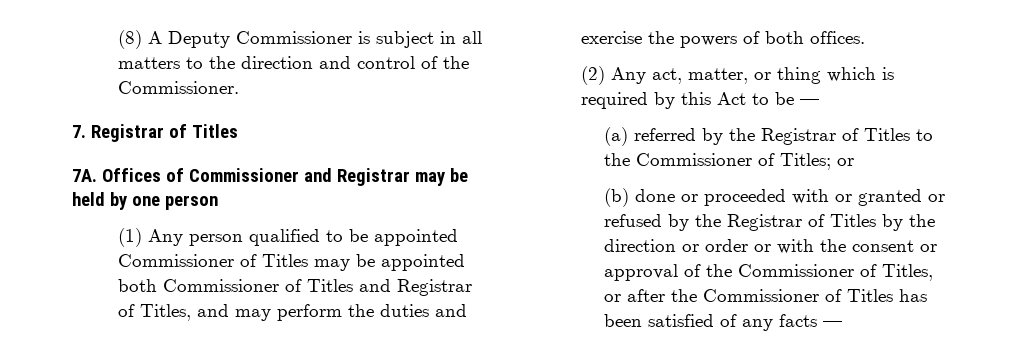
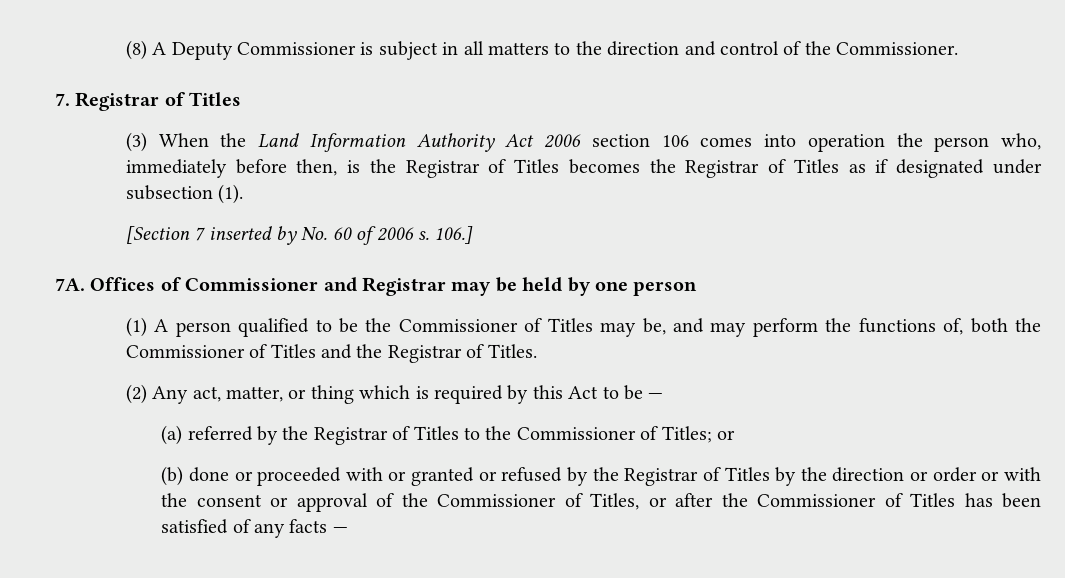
(238, 131) none -> [125,132,1041,152] [125,159,1042,178] [125,184,244,204] [125,226,474,245] // (3) When the Land Information Authority Act 2006 section 106 comes into operation the person who, immediately before then, is the Registrar of Titles becomes the Registrar of Titles as if designated under subsection (1). // [Section 7 inserted by No. 60 of 2006 s. 106.]
[147,229,183,246] Any -> [154,319,169,332] A
[373,229,458,246] appointed -> [365,318,392,332] the
[355,254,465,271] [117,279,157,292] be appointed both -> [642,318,1042,337] be, and may perform the functions of, both the
[396,279,472,296] [117,304,467,321] [580,31,865,48] Registrar of Titles, and may perform the duties and exercise the powers of both offices. -> [356,344,537,363] the Registrar of Titles.

